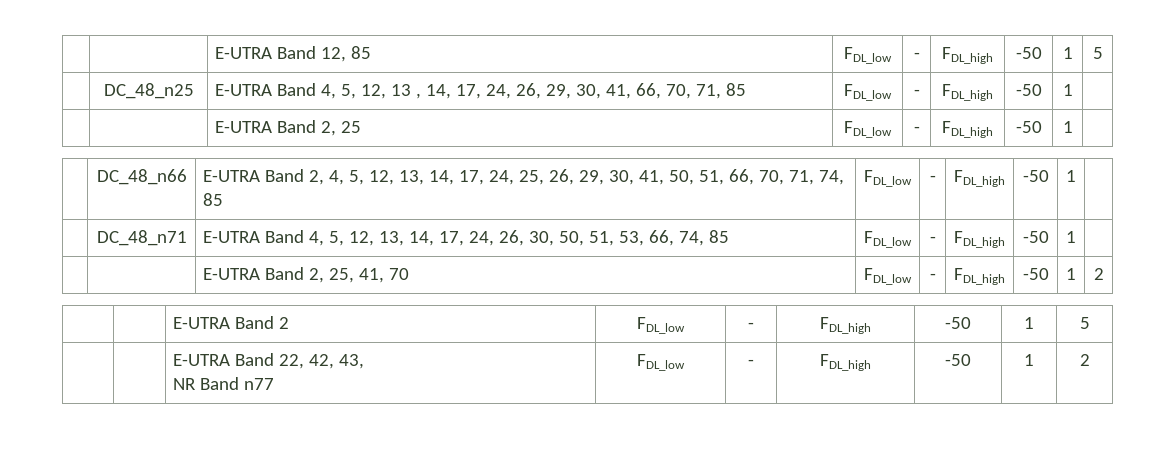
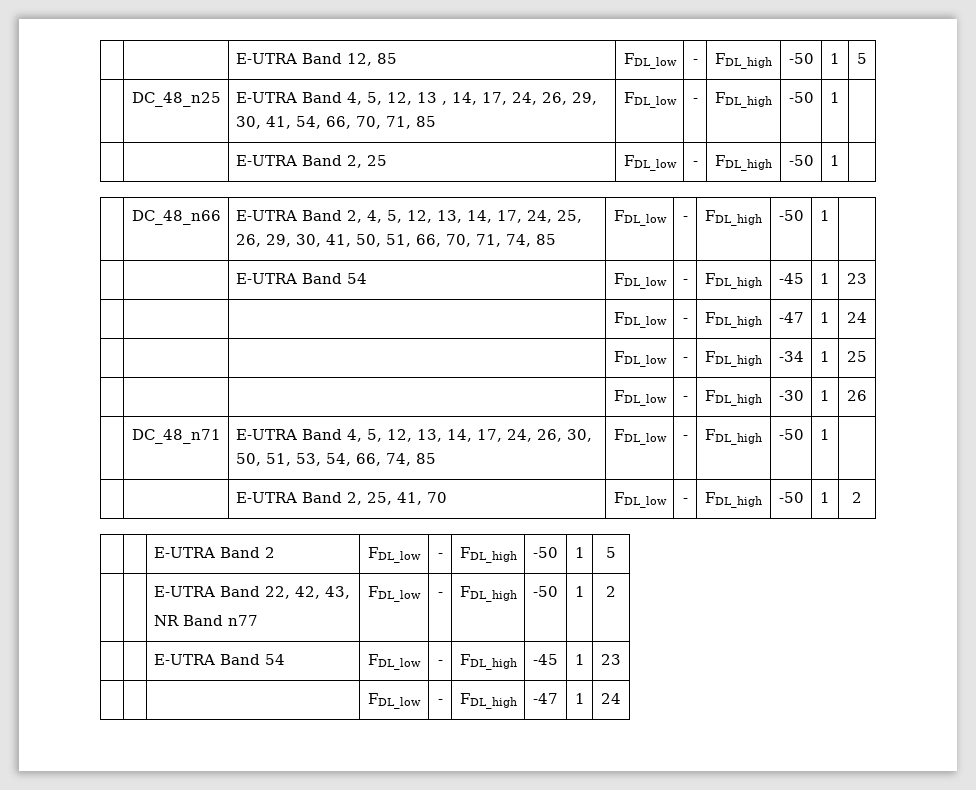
(632, 91) none -> [295,116,321,129] 54,
(1076, 176) none -> [235,273,367,284] [613,273,667,289] [682,279,688,284] [705,273,762,289] [778,273,804,284] [820,273,830,284] [847,273,867,284] [613,312,667,328] [682,318,688,323] [705,312,762,328] [778,312,804,323] [820,312,830,323] [847,312,867,323] [613,351,667,367] [682,357,688,362] [705,351,762,367] [778,351,804,362] [820,351,830,362] [847,351,867,362] [613,390,667,406] [682,396,688,401] [705,390,762,406] [778,390,804,401] [820,390,830,401] [847,390,867,401] // | | E-UTRA Band 54 | FDL_low | - | FDL_high | -45 | 1 | 23 // | | | FDL_low | - | FDL_high | -47 | 1 | 24 // | | | FDL_low | - | FDL_high | -34 | 1 | 25 // | | | FDL_low | - | FDL_high | -30 | 1 | 26
(645, 238) none -> [325,453,351,466] 54,
(1090, 360) none -> [153,654,285,665] [368,654,421,670] [437,660,443,665] [459,654,517,670] [533,654,558,665] [574,654,585,665] [601,654,621,665] [368,693,421,709] [437,699,443,704] [459,693,517,709] [533,693,558,704] [574,693,585,704] [601,693,621,704] // | | E-UTRA Band 54 | FDL_low | - | FDL_high | -45 | 1 | 23 // | | | FDL_low | - | FDL_high | -47 | 1 | 24

